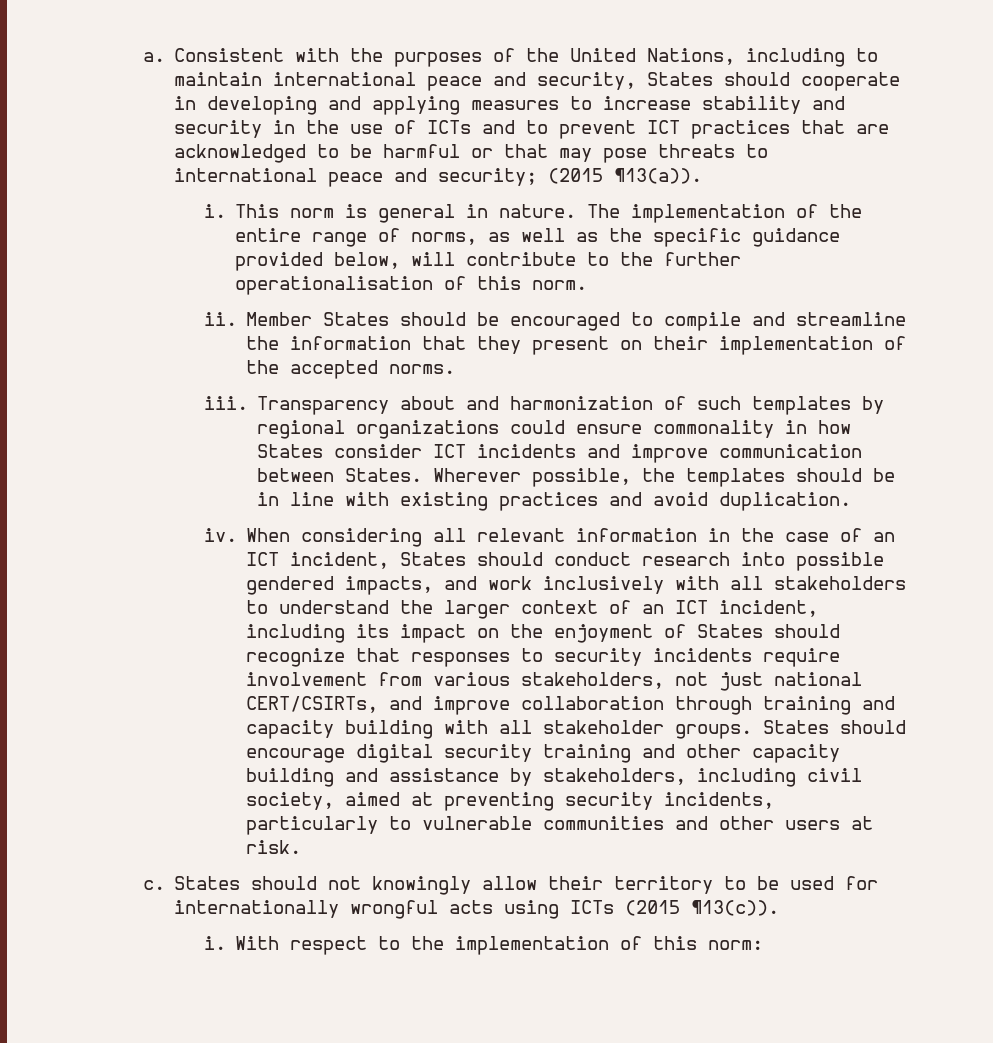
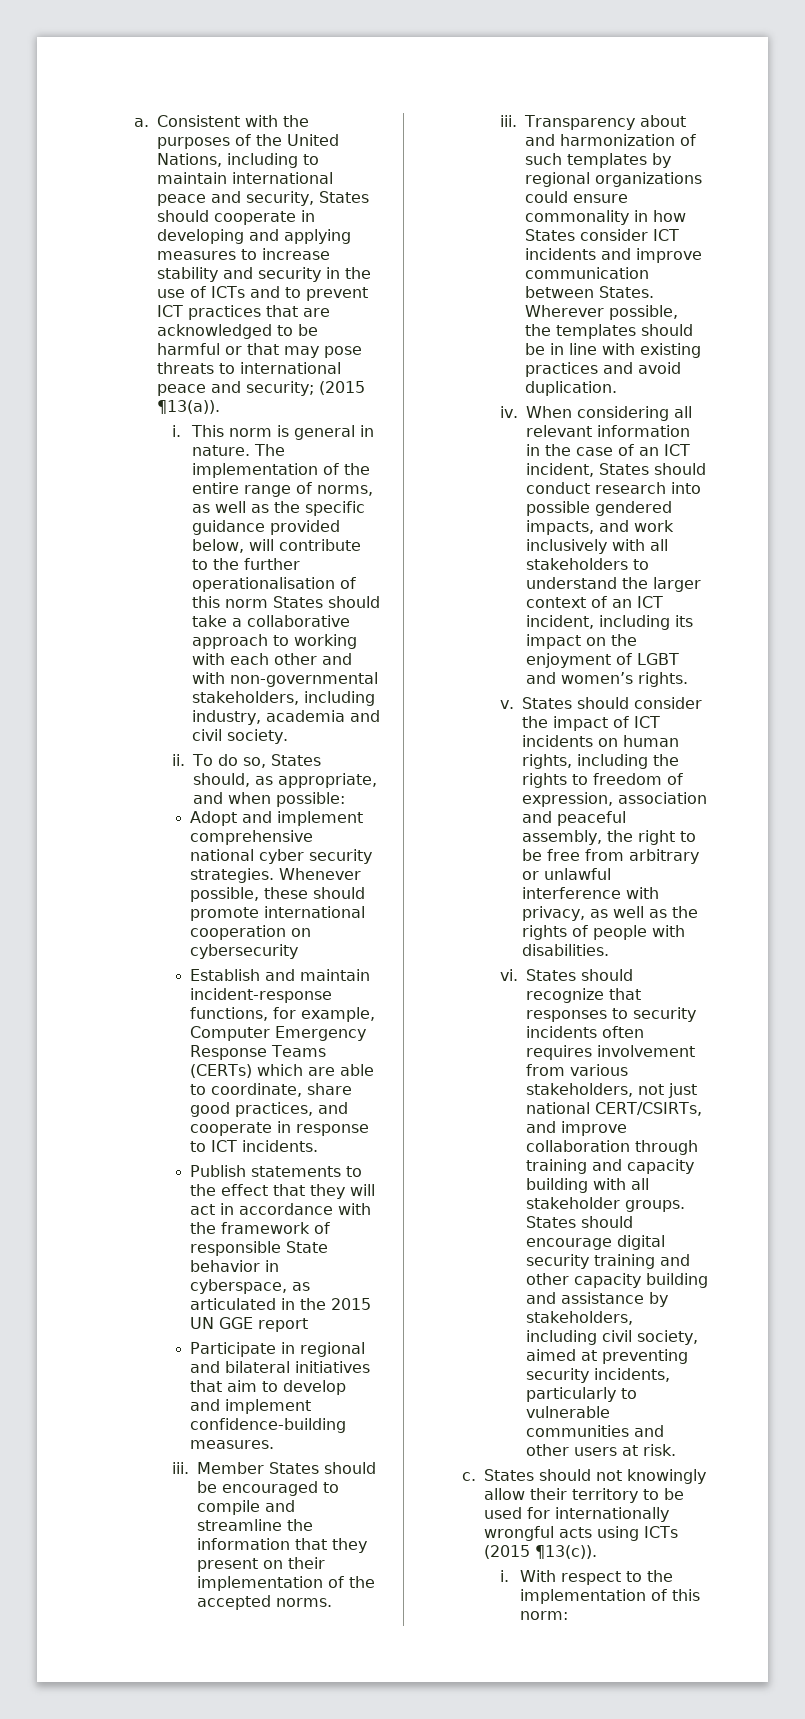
[532,280,588,290] [203,312,237,326] norm. // ii. -> [224,596,380,608] [191,615,350,627] [191,634,357,649] [191,653,352,665] [191,672,378,687] [191,691,375,706] [191,710,380,725] [191,729,288,744] [172,754,322,768] [193,773,378,788] [193,792,346,807] [190,811,364,826] [190,830,314,845] [190,849,373,864] [190,868,362,883] [190,887,366,902] [190,906,366,921] [190,925,312,940] [190,944,299,959] [190,969,371,981] [190,988,333,1003] [190,1007,376,1022] [190,1026,367,1041] [190,1045,327,1060] [190,1064,375,1078] [190,1083,353,1097] [190,1102,349,1117] [190,1121,370,1136] [190,1140,319,1152] [190,1165,363,1177] [190,1184,376,1199] [190,1203,372,1215] [190,1222,331,1234] [190,1241,329,1256] [190,1260,280,1272] [190,1279,311,1294] [190,1298,372,1310] [190,1317,309,1332] [190,1342,366,1357] [190,1361,371,1373] [190,1380,347,1395] [190,1399,312,1414] [190,1418,347,1433] [190,1440,275,1449] [172,1462,190,1474] norm States should take a collaborative approach to working with each other and with non-governmental stakeholders, including industry, academia and civil society. // ii. To do so, States should, as appropriate, and when possible: // Adopt and implement comprehensive national cyber security strategies. Whenever possible, these should promote international cooperation on cybersecurity // Establish and maintain incident-response functions, for example, Computer Emergency Response Teams (CERTs) which are able to coordinate, share good practices, and cooperate in response to ICT incidents. // Publish statements to the effect that they will act in accordance with the framework of responsible State behavior in cyberspace, as articulated in the 2015 UN GGE report // Participate in regional and bilateral initiatives that aim to develop and implement confidence-building measures. // iii.
(687, 631) none -> [637,653,680,665] [526,672,689,687] [500,697,703,709] [522,716,661,731] [522,735,680,747] [522,754,680,769] [522,773,684,788] [522,792,708,807] [522,811,627,826] [522,830,697,845] [522,849,700,864] [522,868,612,880] [522,887,660,899] [522,906,699,921] [522,925,686,940] [522,944,610,956] [500,969,519,981] LGBT and women’s rights. // v. States should consider the impact of ICT incidents on human rights, including the rights to freedom of expression, association and peaceful assembly, the right to be free from arbitrary or unlawful interference with privacy, as well as the rights of people with disabilities. // vi.
[763,648,841,667] require -> [602,1026,645,1038] [526,1045,593,1060] often requires

